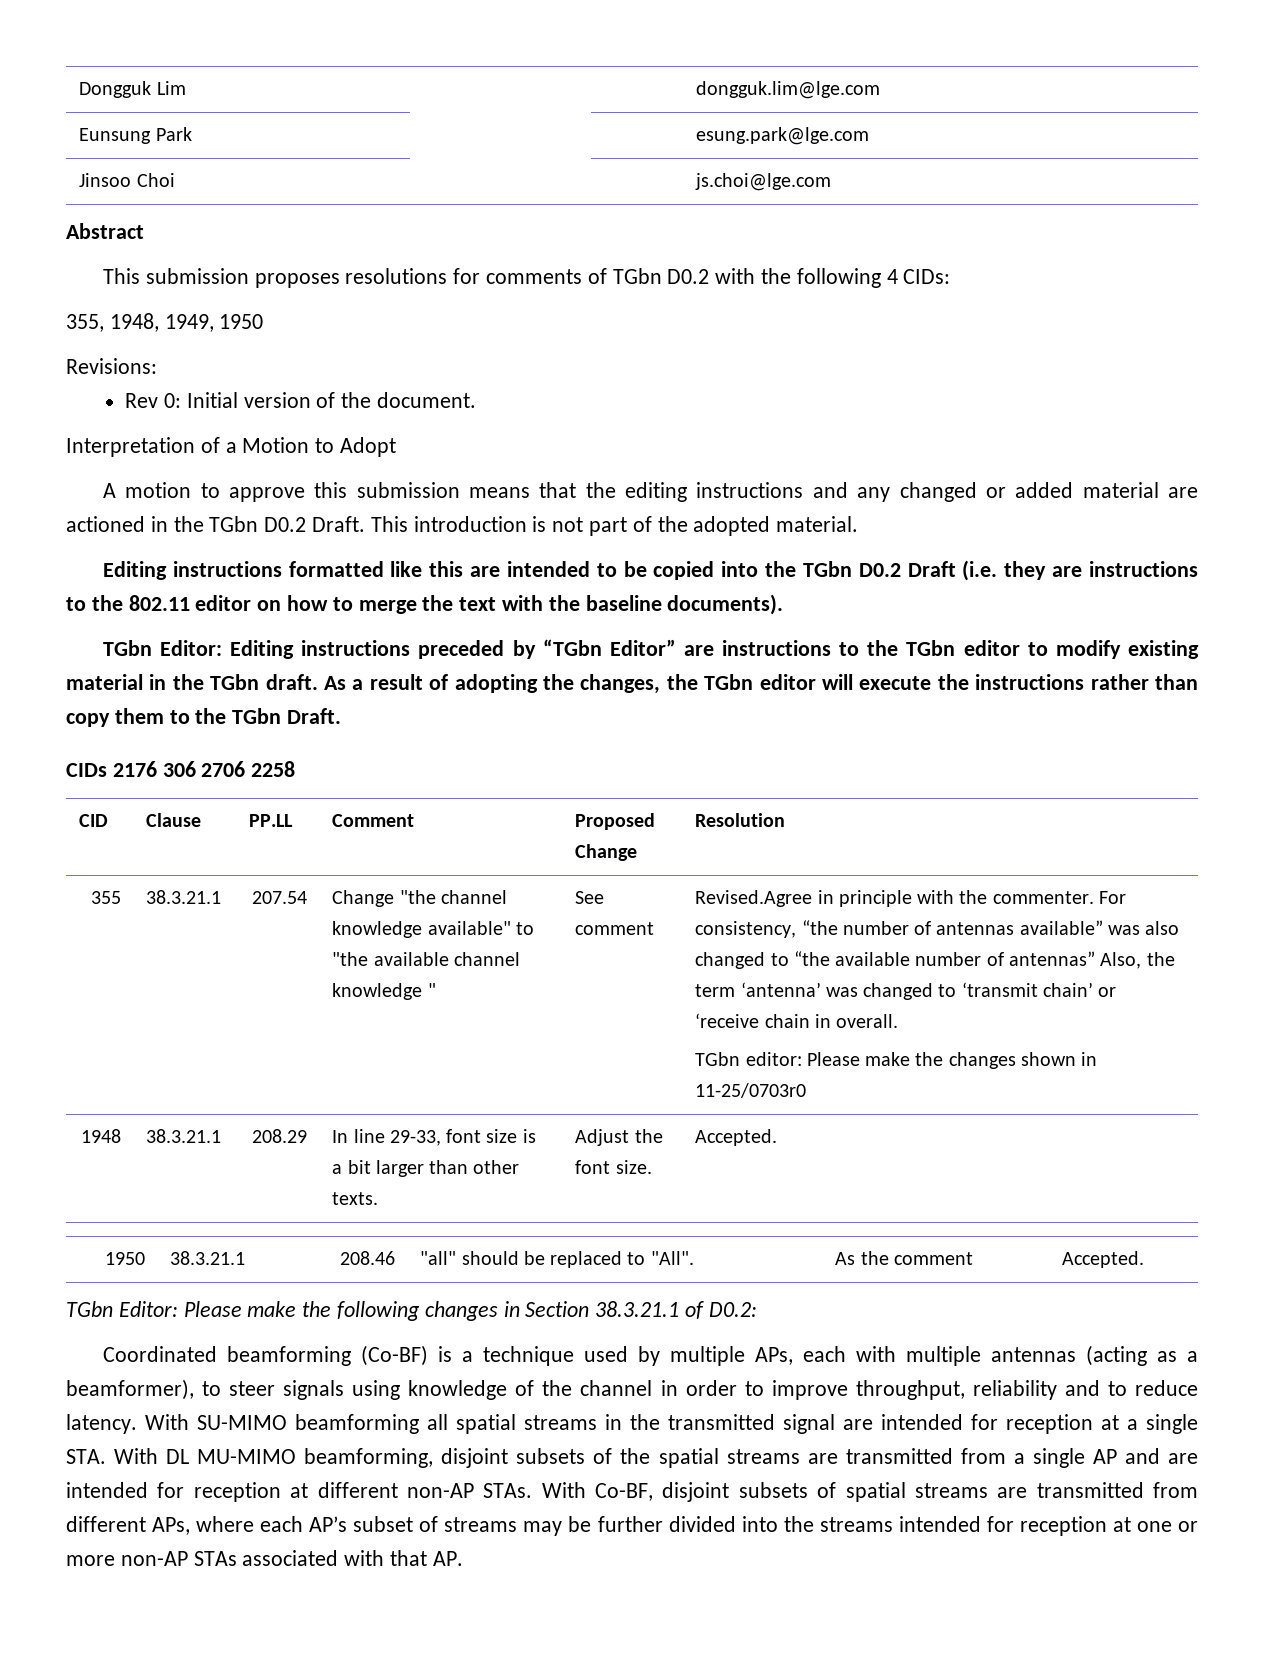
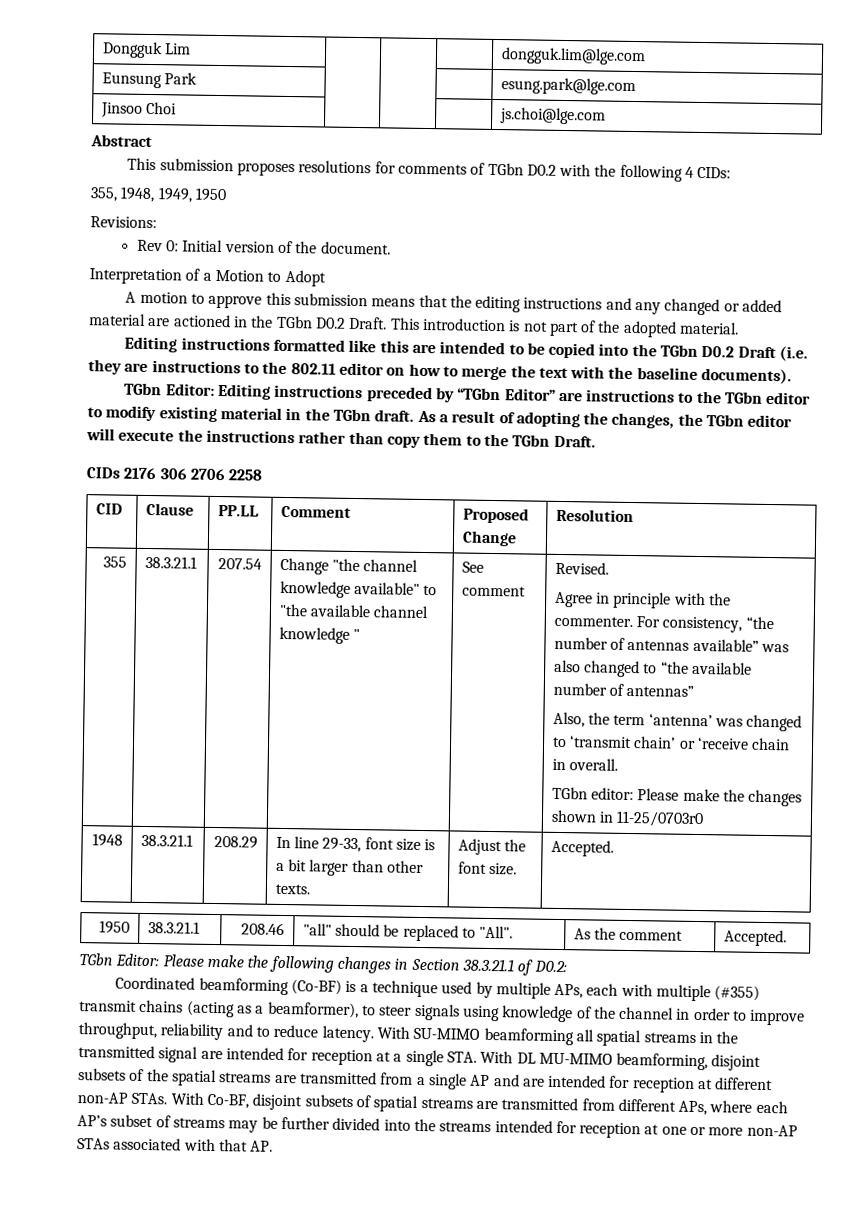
[695,890,813,907] Revised.Agree -> [554,561,609,575] [554,591,593,608] Revised. // Agree
(1096, 958) none -> (695, 690) //
[990,1347,1076,1362] antennas -> [714,985,761,1001] [79,999,184,1013] (#355) transmit chains

